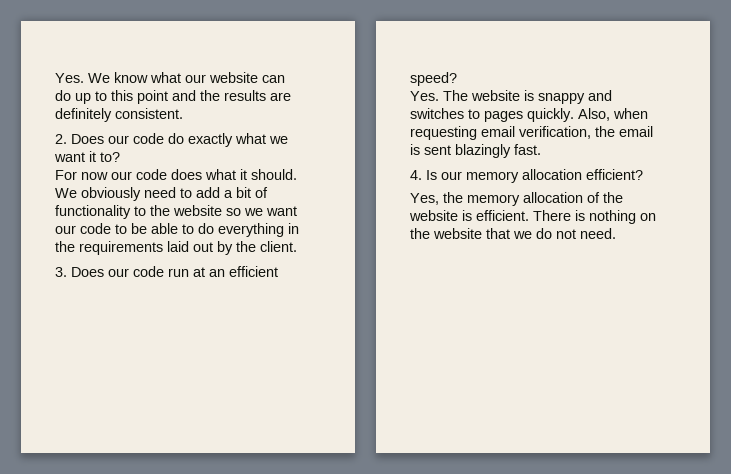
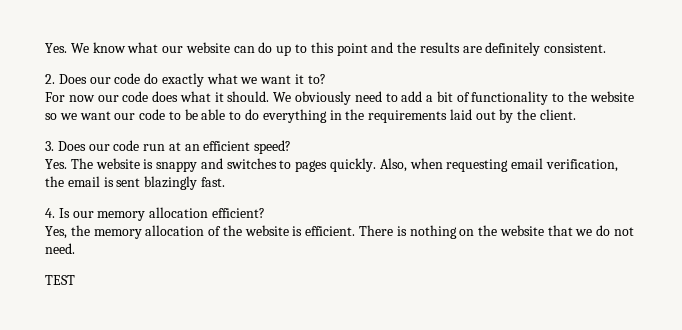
(616, 233) none -> [45,275,75,285] // TEST

